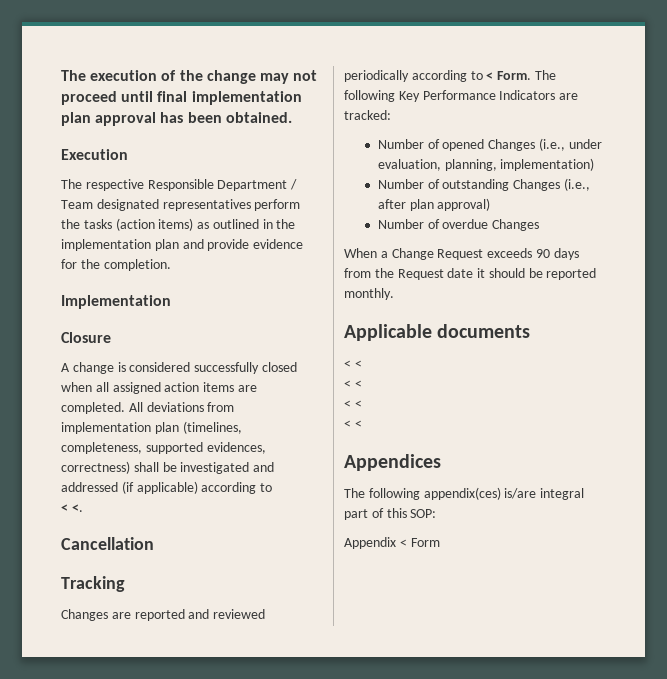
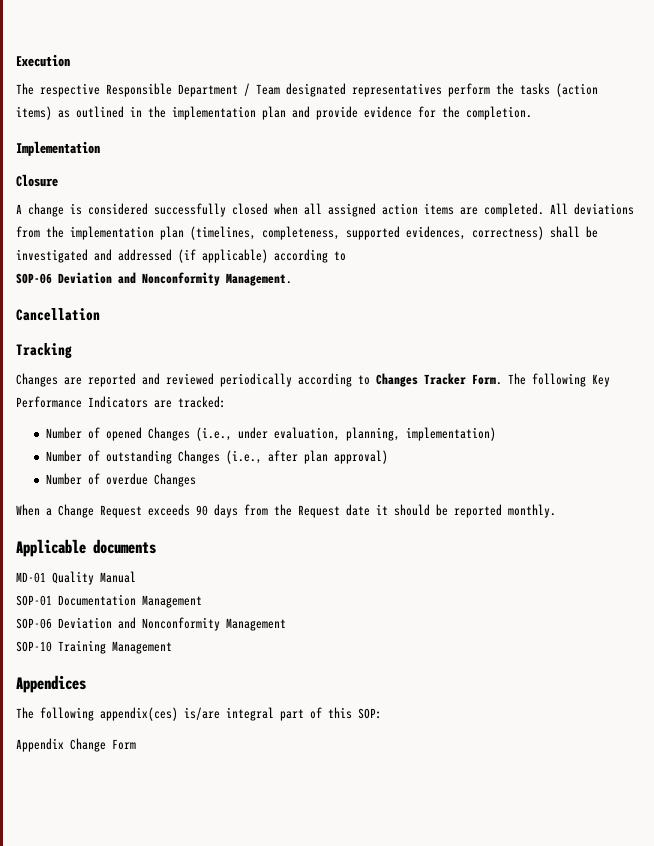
[61,70,318,84] [61,91,302,105] [61,112,292,126] The execution of the change may not proceed until final implementation plan approval has been obtained. // -> (16, 60) none
(235, 407) none -> [46,226,64,238] the
[61,504,83,512] < <. -> [16,272,292,286] SOP-06 Deviation and Nonconformity Management.
[486,72,494,80] < -> [376,373,466,387] Changes Tracker
[344,360,362,368] [344,380,362,388] [344,400,362,408] [344,420,362,428] < < // < < // < < // < < -> [16,571,136,585] [16,594,202,608] [16,617,286,631] [16,640,172,654] MD-01 Quality Manual // SOP-01 Documentation Management // SOP-06 Deviation and Nonconformity Management // SOP-10 Training Management
[399,539,407,547] < -> [70,738,106,752] Change

